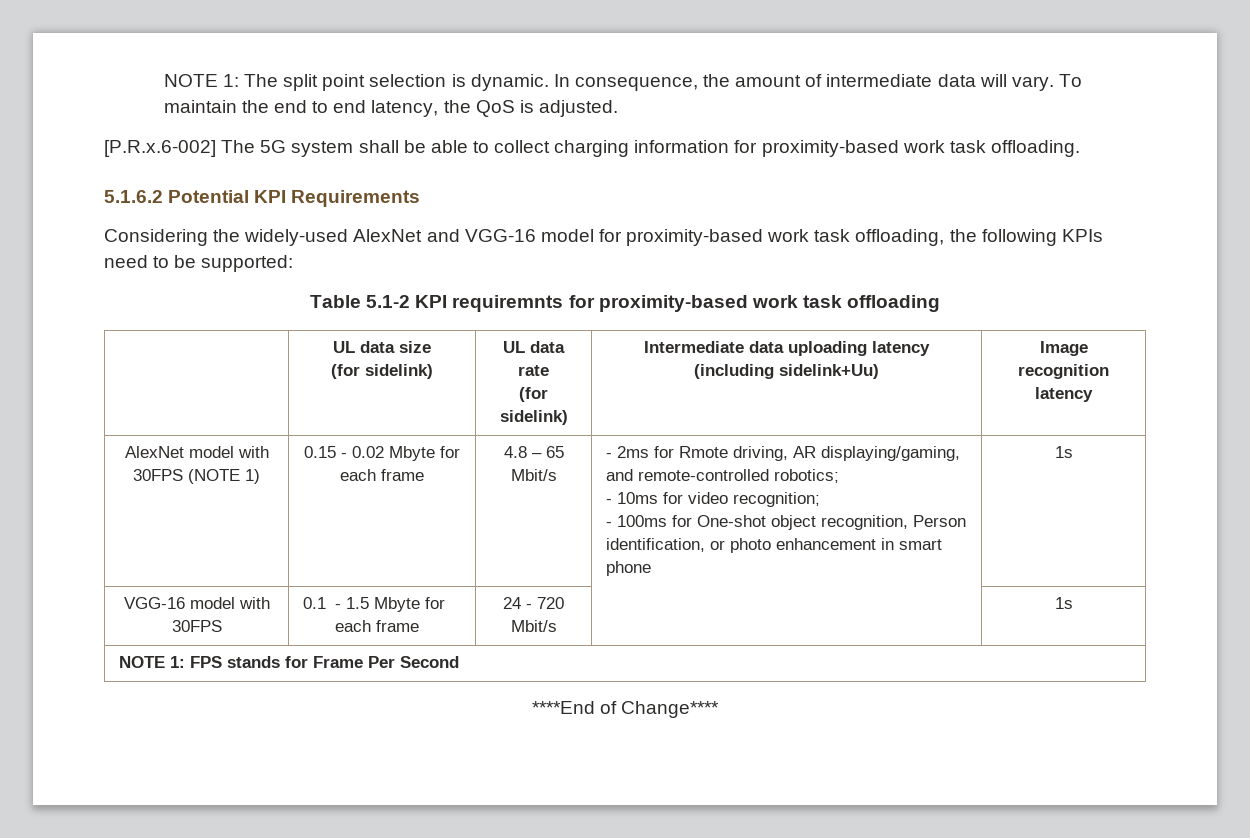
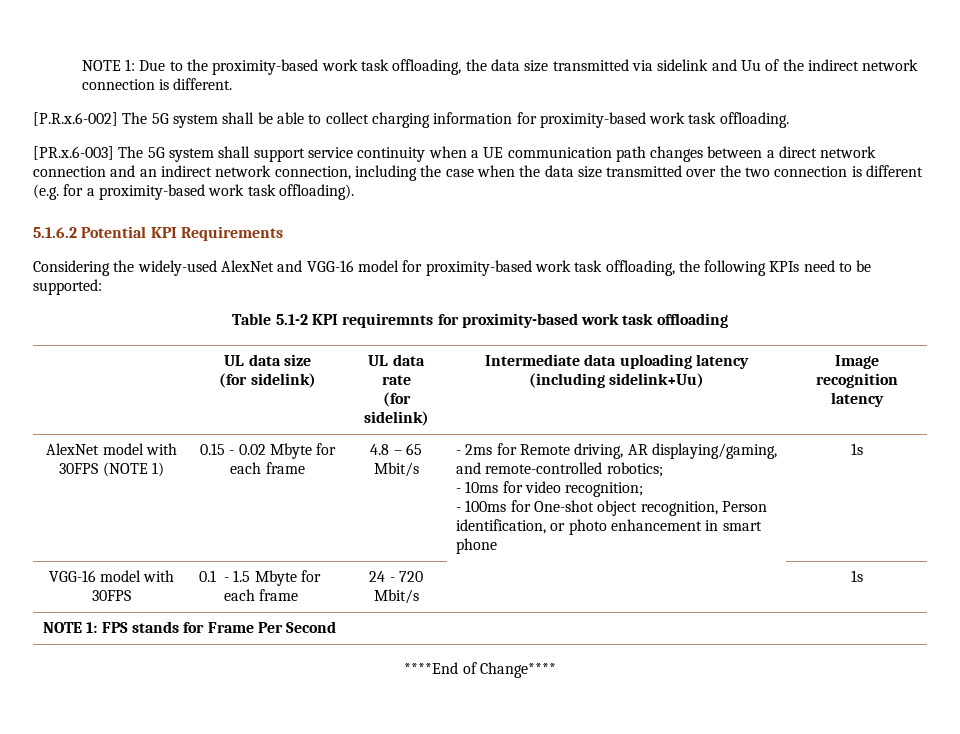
[163,74,1082,91] [163,100,618,117] NOTE 1: The split point selection is dynamic. In consequence, the amount of intermediate data will vary. To maintain the end to end latency, the QoS is adjusted. -> [81,59,919,75] [81,78,233,90] NOTE 1: Due to the proximity-based work task offloading, the data size transmitted via sidelink and Uu of the indirect network connection is different.
(1080, 148) none -> [33,146,877,162] [33,165,924,181] [33,184,354,200] // [PR.x.6-003] The 5G system shall support service continuity when a UE communication path changes between a direct network connection and an indirect network connection, including the case when the data size transmitted over the two connection is different (e.g. for a proximity-based work task offloading).
[679,446,729,458] Rmote -> [519,444,570,455] Remote

